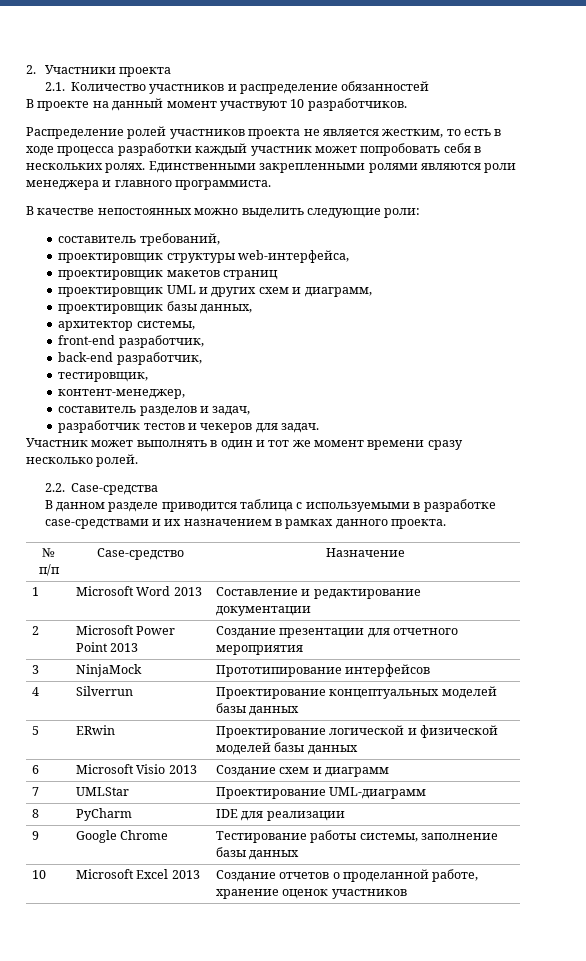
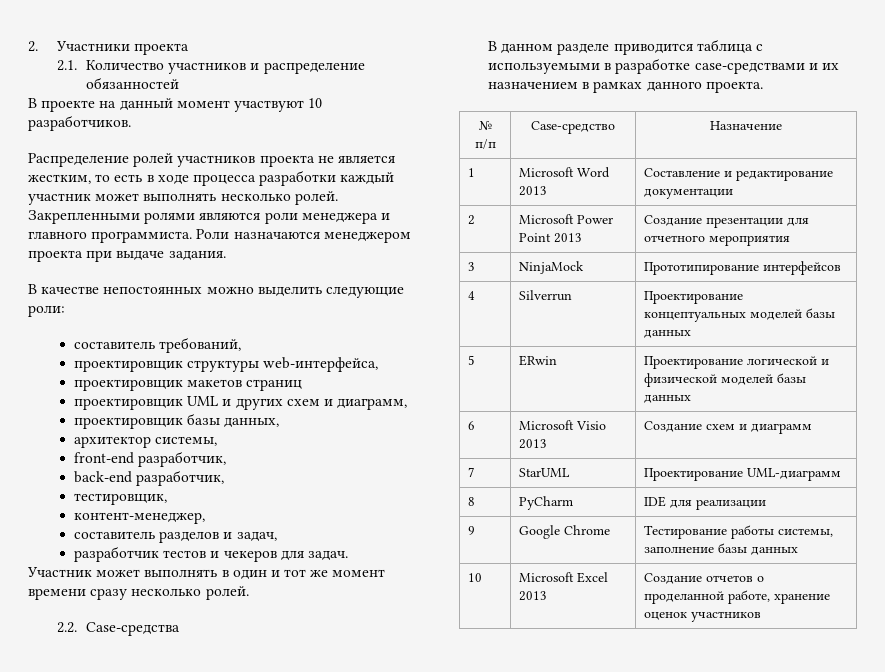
[360,143,481,156] [26,161,366,173] попробовать себя в нескольких ролях. Единственными закрепленными -> [143,191,338,205] [28,210,140,224] выполнять несколько ролей. Закрепленными
(272, 185) none -> [196,229,411,243] [28,250,226,262] Роли назначаются менеджером проекта при выдаче задания.
[75,787,129,796] UMLStar -> [519,468,571,477] StarUML

